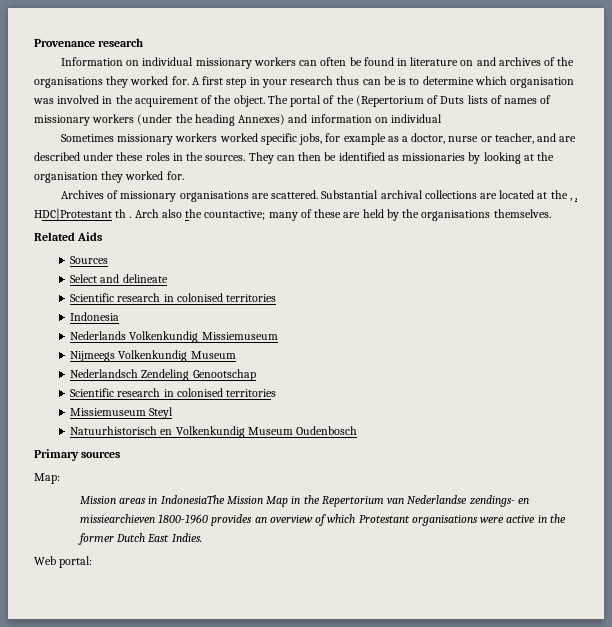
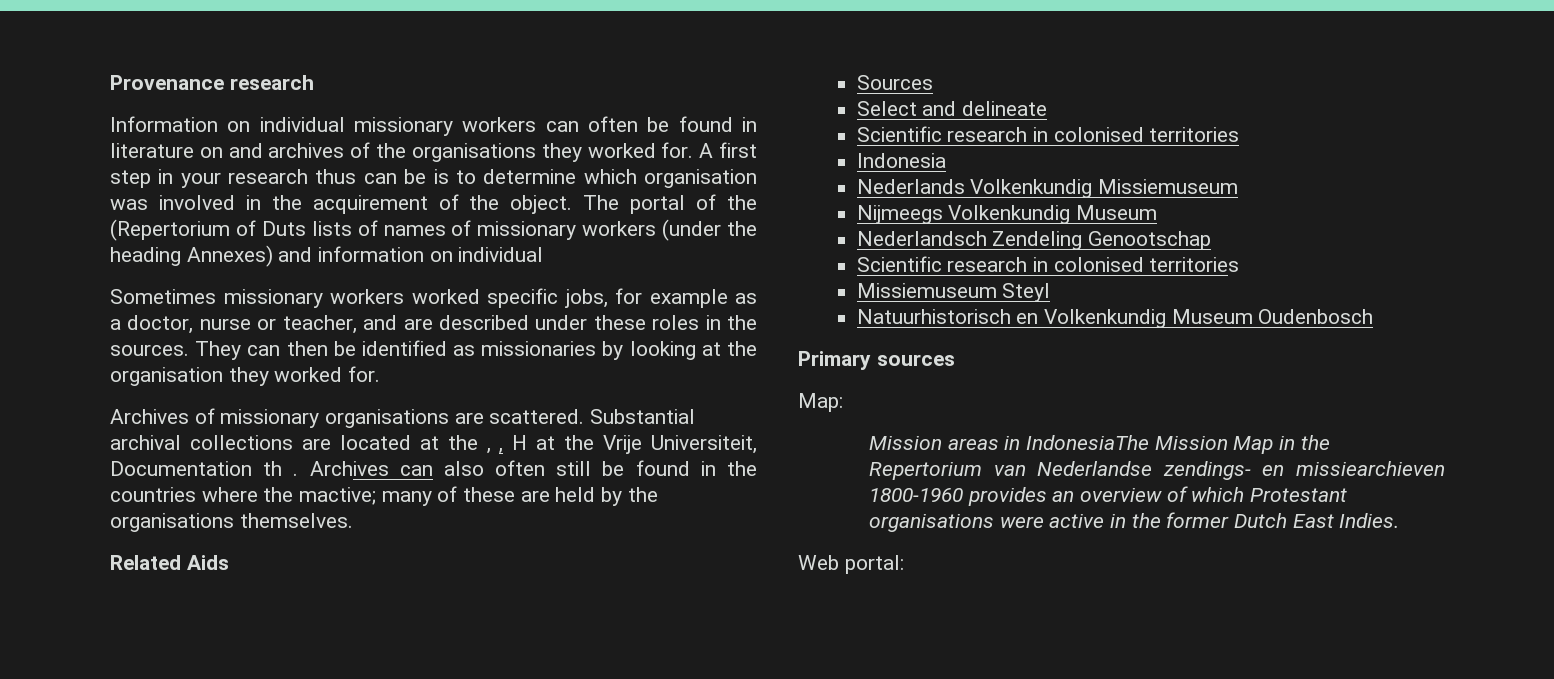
[34,208,266,220] HDC|Protestant th . Arch also the countactive; -> [512,435,758,454] [110,460,757,476] [110,487,377,505] H at the Vrije Universiteit, Documentation th . Archives can also often still be found in the countries where the mactive;

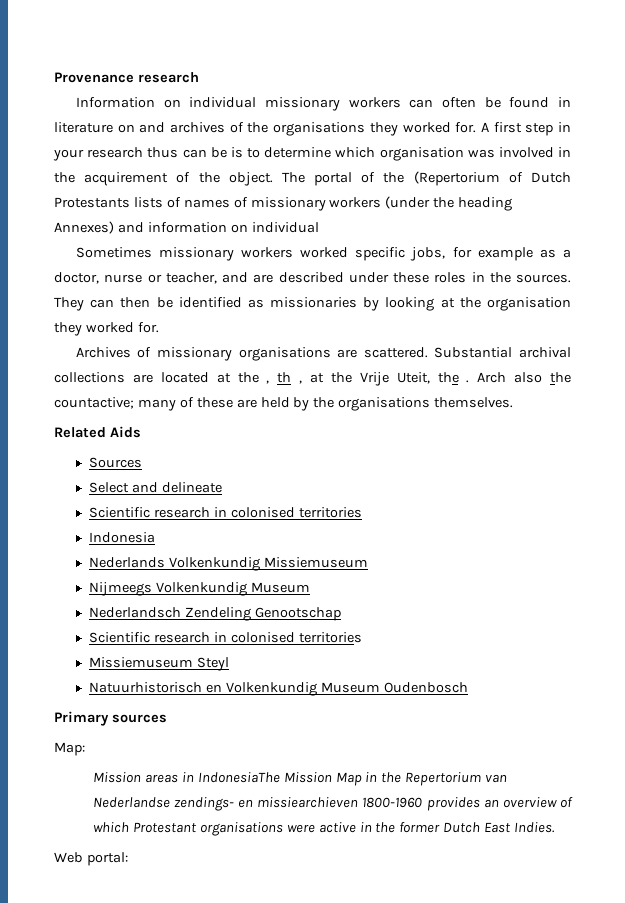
[261,221,306,236] Duts -> [531,172,571,183] [54,197,130,208] Dutch Protestants
[499,435,528,454] , H -> [277,372,303,384] th ,
[651,435,758,454] [110,460,757,476] [110,487,377,505] Universiteit, Documentation th . Archives can also often still be found in the countries where the mactive; -> [396,372,571,384] [54,397,134,409] Uteit, the . Arch also the countactive;

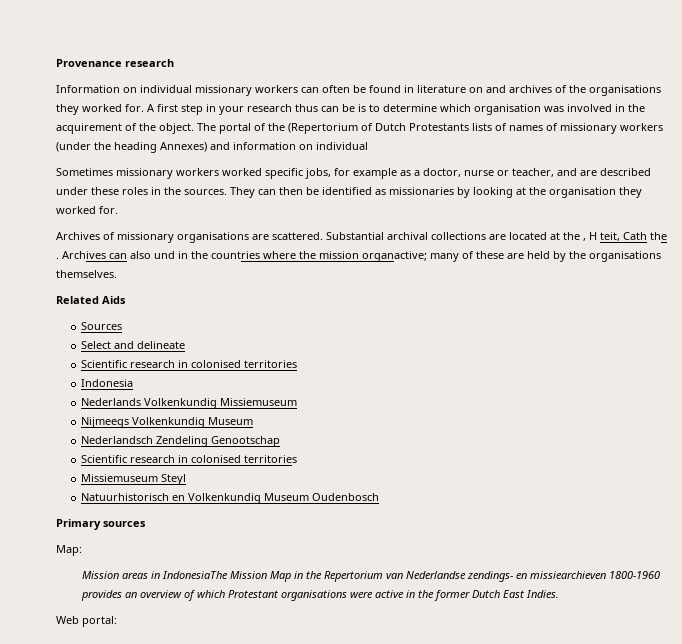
[277,372,571,386] [54,397,134,409] th , at the Vrije Uteit, the . Arch also the countactive; -> [589,232,667,241] [56,251,427,262] H teit, Cath the . Archives can also und in the countries where the mission organactive;

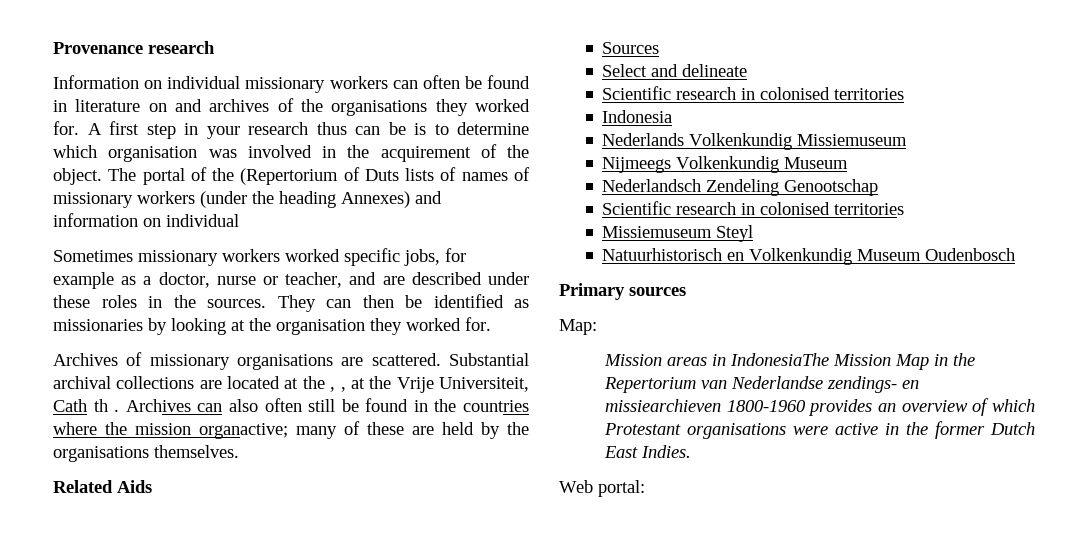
[375,123,469,131] Dutch Protestants -> [364,169,399,181] Duts
[589,232,667,241] [56,251,175,259] H teit, Cath the . Archives can also und -> [340,376,530,393] [53,398,409,412] , at the Vrije Universiteit, Cath th . Archives can also often still be found

